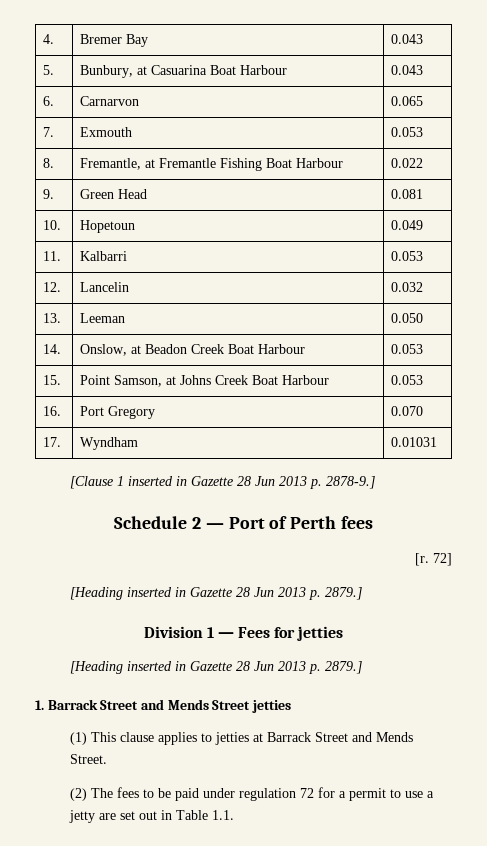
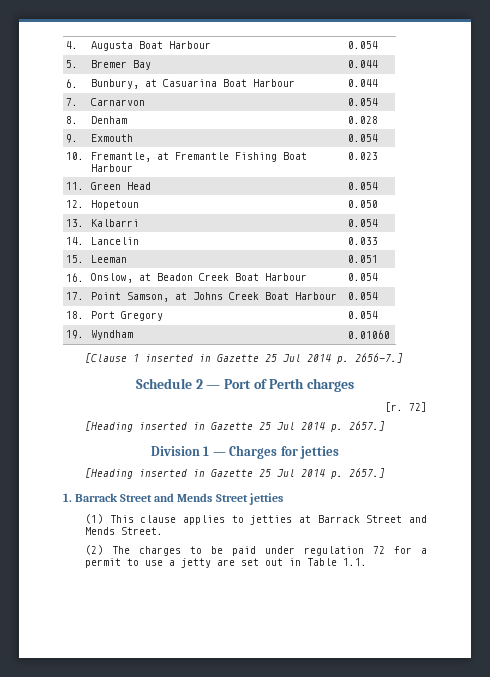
(54, 39) none -> [91,41,212,51] [348,41,379,49] [66,60,79,68] | Augusta Boat Harbour | 0.054 // 5.
[390,34,423,44] [42,65,54,75] 0.043 // 5. -> [348,60,379,68] [66,79,79,88] 0.044 // 6.
[390,65,423,75] [42,96,54,106] 0.043 // 6. -> [348,79,379,87] [66,98,79,106] 0.044 // 7.
[390,96,423,106] [42,127,54,137] 0.065 // 7. -> [348,98,379,106] [66,116,79,124] [91,116,128,124] [348,116,379,124] [66,134,79,143] 0.054 // 8. | Denham | 0.028 // 9.
[390,127,423,137] [42,158,54,168] 0.053 // 8. -> [348,134,379,142] [66,152,85,160] 0.054 // 10.
[390,158,423,168] [42,189,54,199] 0.022 // 9. -> [348,152,379,160] [66,182,85,190] 0.023 // 11.
[390,189,423,199] [42,220,61,230] 0.081 // 10. -> [348,182,379,190] [66,200,85,208] 0.054 // 12.
[390,220,423,230] [42,251,61,261] 0.049 // 11. -> [348,200,379,208] [66,219,85,227] 0.050 // 13.
[390,251,423,261] [42,282,61,292] 0.053 // 12. -> [348,219,379,227] [66,237,85,245] 0.054 // 14.
[390,282,423,292] [42,313,61,323] 0.032 // 13. -> [348,237,379,245] [66,255,85,263] 0.033 // 15.
[390,313,423,323] [42,344,61,354] 0.050 // 14. -> [348,255,379,263] [66,273,85,282] 0.051 // 16.
[390,344,423,354] [42,375,61,385] 0.053 // 15. -> [348,273,379,281] [66,292,85,300] 0.054 // 17.
[390,375,423,385] [42,406,61,416] 0.053 // 16. -> [348,292,379,300] [66,311,85,319] 0.054 // 18.
[390,406,423,416] [42,437,61,447] 0.070 // 17. -> [348,311,379,319] [66,330,85,339] 0.054 // 19.
[390,437,437,447] 0.01031 -> [348,330,391,339] 0.01060
[236,476,375,489] 28 Jun 2013 p. 2878-9.] -> [264,353,403,364] 25 Jul 2014 p. 2656-7.]
[341,516,374,529] fees -> [306,378,354,392] charges
[235,587,362,600] 28 Jun 2013 p. 2879.] -> [258,421,385,432] 25 Jul 2014 p. 2657.]
[238,627,271,638] Fees -> [229,445,278,459] Charges
[235,661,362,674] 28 Jun 2013 p. 2879.] -> [258,468,385,479] 25 Jul 2014 p. 2657.]
[116,787,139,798] fees -> [138,546,181,556] charges

